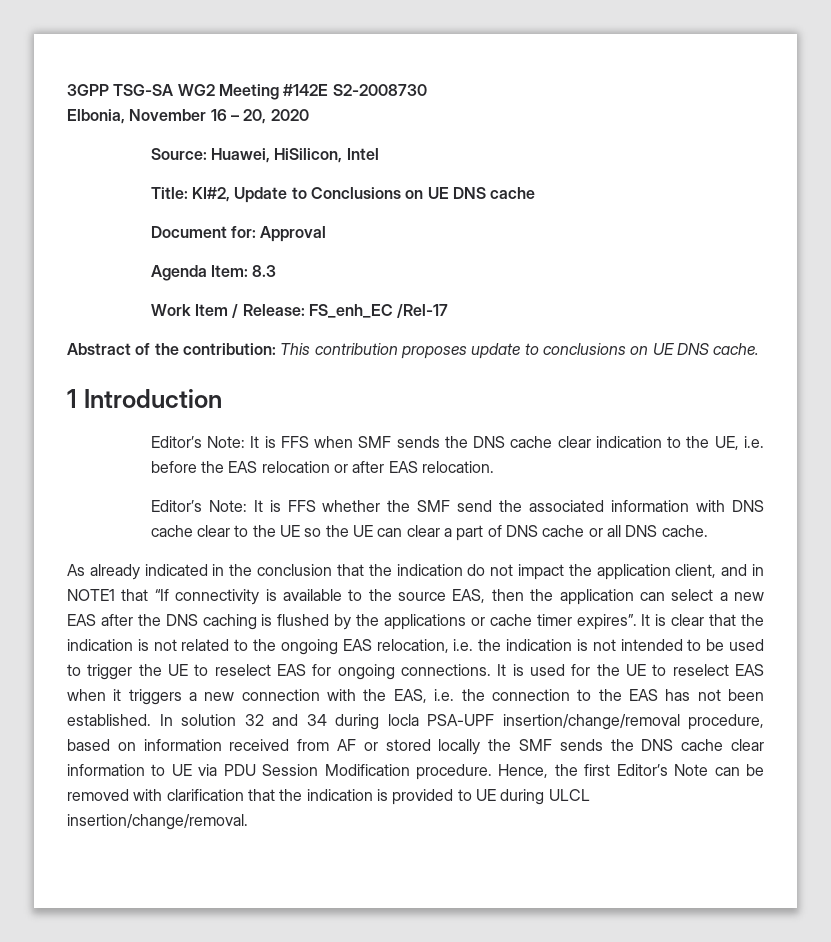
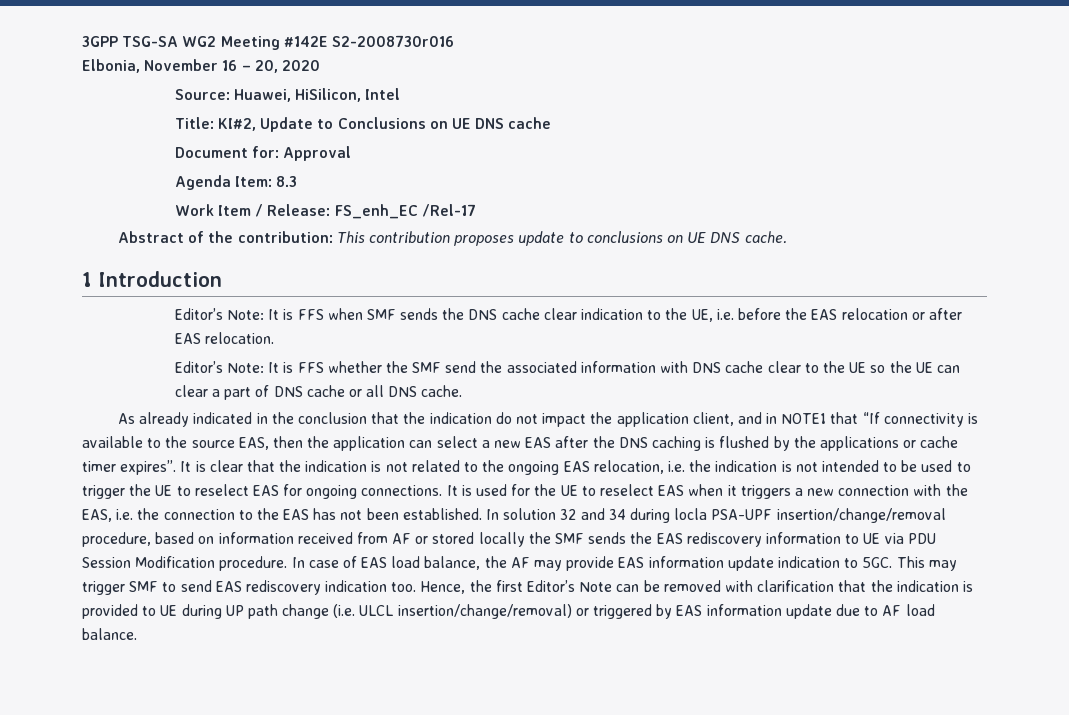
[332,84,427,96] S2-2008730 -> [331,35,454,47] S2-2008730r016
[641,739,764,751] DNS cache clear -> [656,532,762,547] EAS rediscovery
(492, 772) none -> [291,556,957,571] [82,580,417,595] In case of EAS load balance, the AF may provide EAS information update indication to 5GC. This may trigger SMF to send EAS rediscovery indication too.
[548,789,590,801] [67,814,248,830] ULCL insertion/change/removal. -> [225,604,935,619] [82,628,137,640] UP path change (i.e. ULCL insertion/change/removal) or triggered by EAS information update due to AF load balance.

